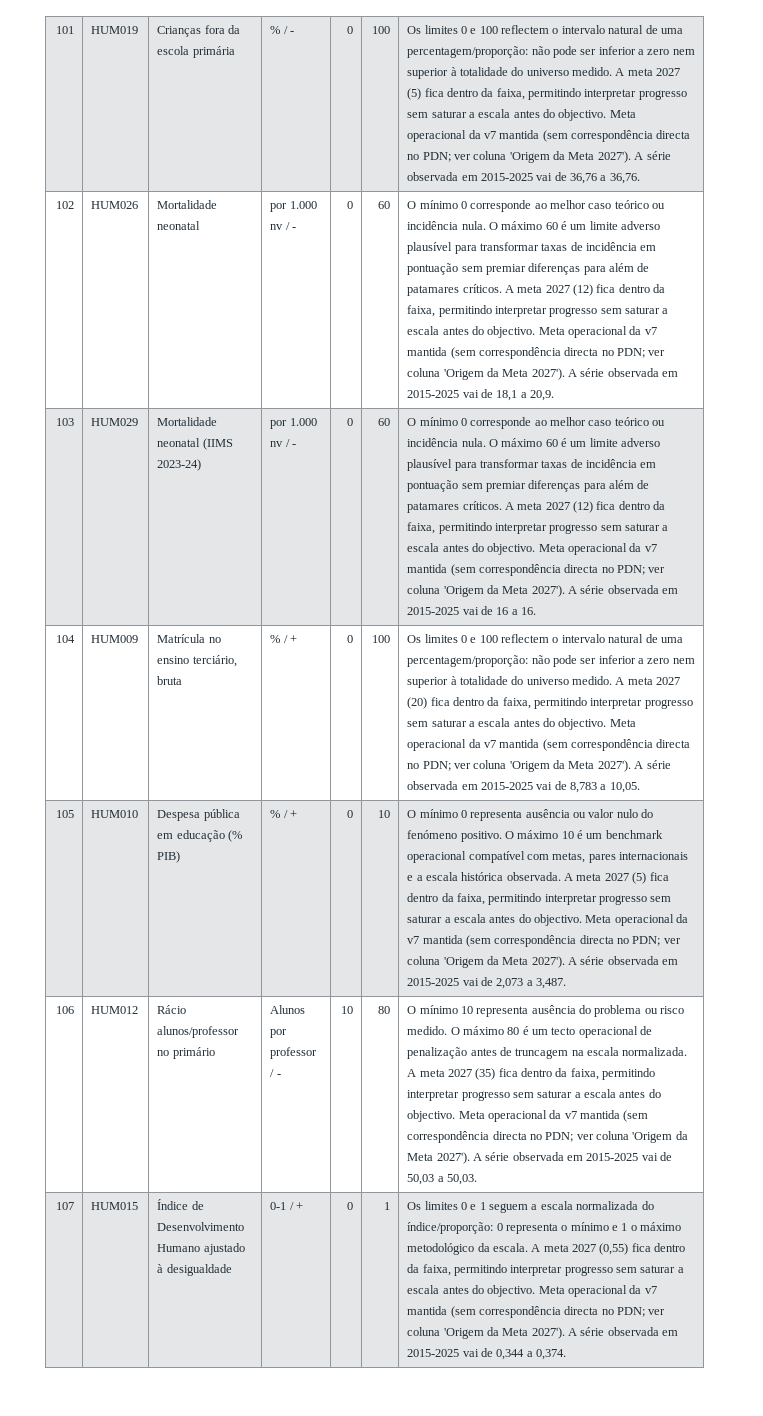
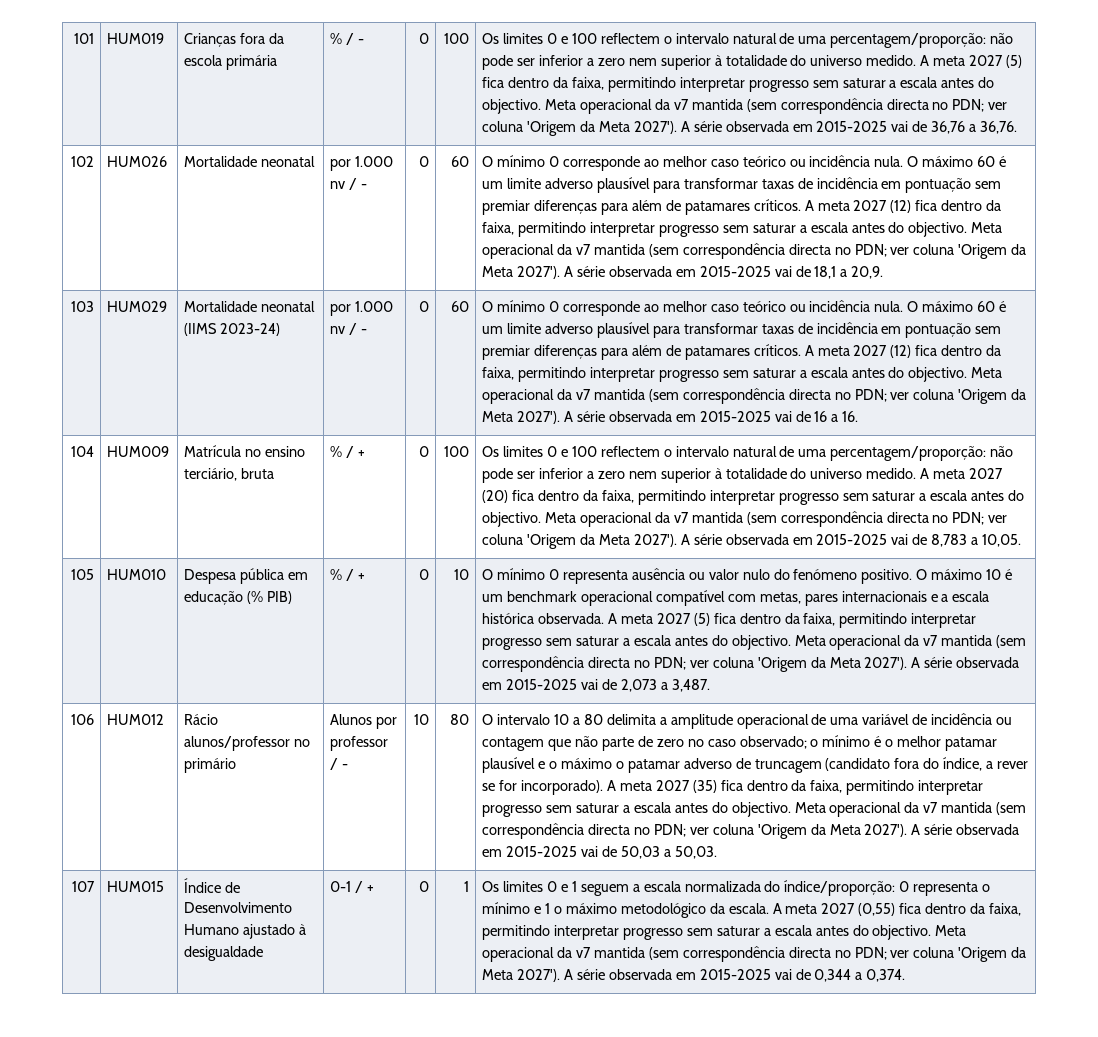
[419,1005,685,1017] [407,1026,653,1038] [407,1047,688,1059] mínimo 10 representa ausência do problema ou risco medido. O máximo 80 é um tecto operacional de penalização antes de truncagem na escala normalizada. -> [497,713,1012,729] [482,735,997,751] [482,757,1028,773] [482,780,604,795] intervalo 10 a 80 delimita a amplitude operacional de uma variável de incidência ou contagem que não parte de zero no caso observado; o mínimo é o melhor patamar plausível e o máximo o patamar adverso de truncagem (candidato fora do índice, a rever se for incorporado).

